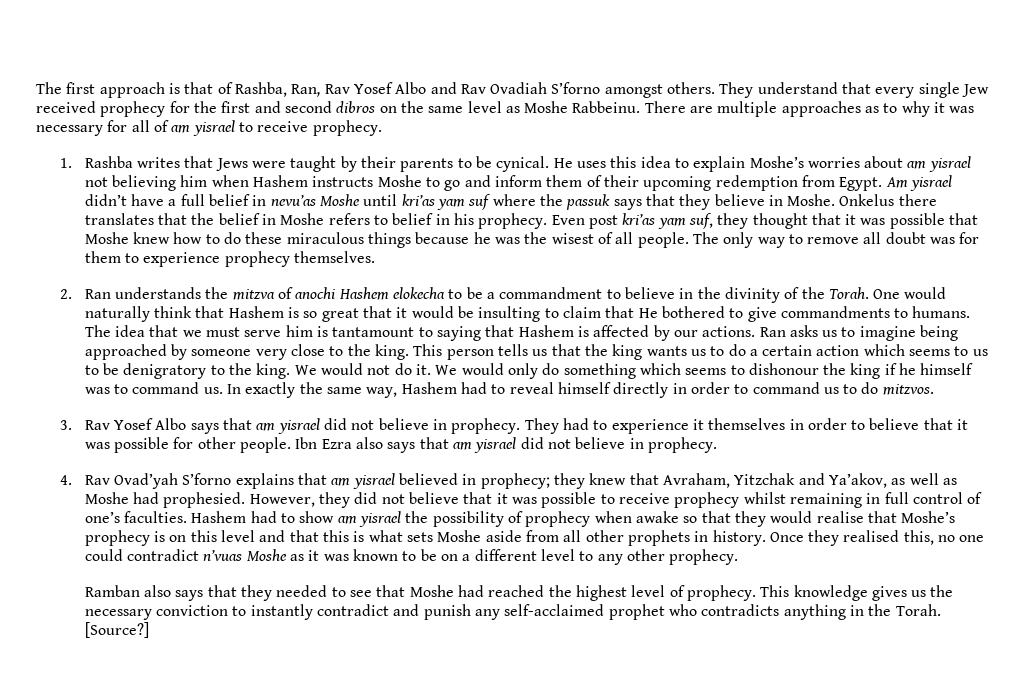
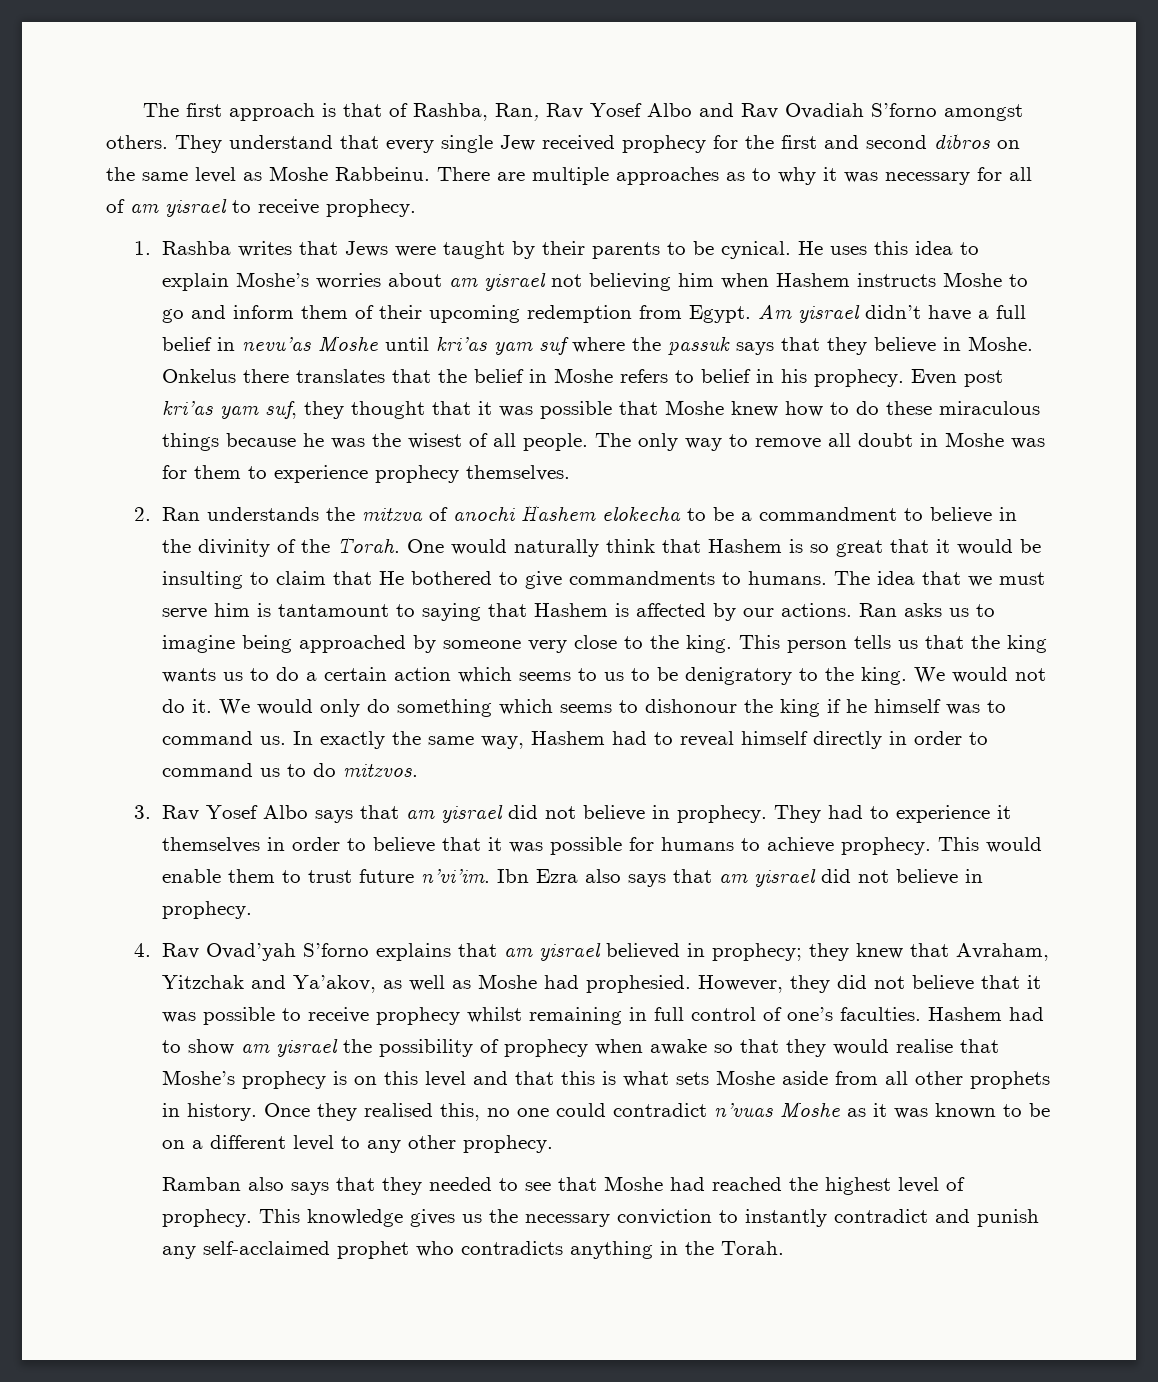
(926, 238) none -> [920,432,1005,447] in Moshe
[197,437,292,453] other people. -> [661,837,1043,855] [162,869,491,883] humans to achieve prophecy. This would enable them to trust future n’vi’im.
[84,622,149,638] [Source?] -> (785, 1248) none

